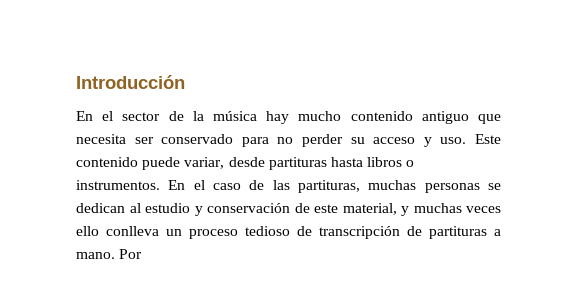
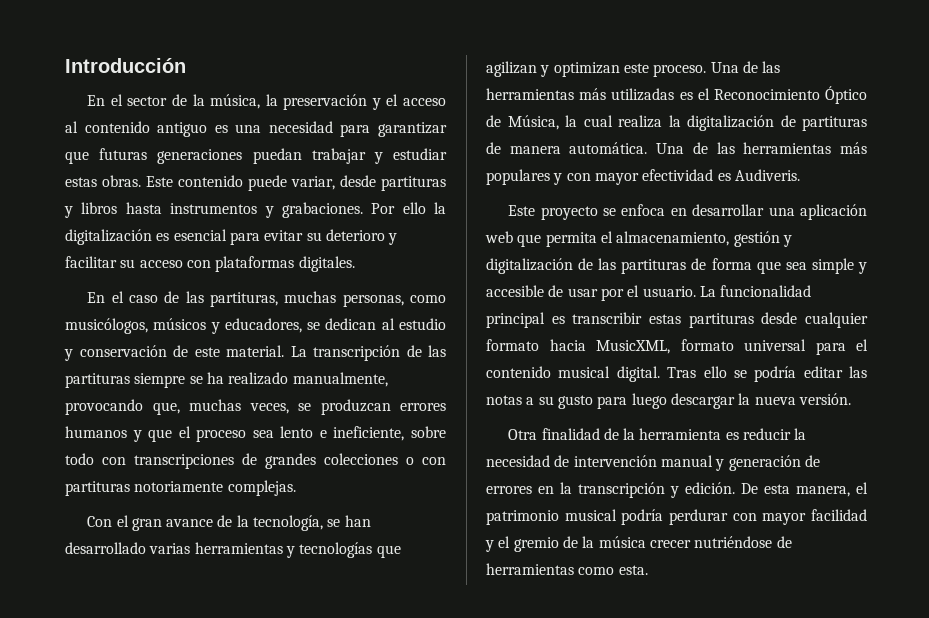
[213,111,501,124] [76,134,467,147] música hay mucho contenido antiguo que necesita ser conservado para no perder su acceso y uso. -> [210,94,447,110] [65,121,447,137] [65,148,447,164] [65,175,141,187] música, la preservación y el acceso al contenido antiguo es una necesidad para garantizar que futuras generaciones puedan trabajar y estudiar estas obras.
[330,157,415,167] [76,180,160,190] hasta libros o instrumentos. -> [64,202,446,218] [65,229,398,245] [65,256,355,272] y libros hasta instrumentos y grabaciones. Por ello la digitalización es esencial para evitar su deterioro y facilitar su acceso con plataformas digitales. //
[424,183,480,193] personas -> [342,294,447,307] [65,318,302,334] personas, como musicólogos, músicos y educadores,
[342,203,501,216] [76,226,501,239] [76,249,143,259] material, y muchas veces ello conlleva un proceso tedioso de transcripción de partituras a mano. Por -> [226,345,446,361] [65,372,388,388] [65,399,446,415] [65,426,446,442] [65,453,446,469] [65,480,296,496] [87,515,371,531] [65,542,401,558] [486,61,781,77] [486,86,867,104] [486,115,867,131] [486,142,867,154] [486,169,800,185] [508,204,867,220] [485,231,792,247] [486,258,867,274] [486,285,812,301] [486,312,869,328] [486,339,868,355] [486,366,867,382] [486,393,851,409] [508,428,807,440] [486,455,820,471] [486,482,868,498] [486,509,867,525] [485,536,792,552] [486,563,648,575] material. La transcripción de las partituras siempre se ha realizado manualmente, provocando que, muchas veces, se produzcan errores humanos y que el proceso sea lento e ineficiente, sobre todo con transcripciones de grandes colecciones o con partituras notoriamente complejas. // Con el gran avance de la tecnología, se han desarrollado varias herramientas y tecnologías que agilizan y optimizan este proceso. Una de las herramientas más utilizadas es el Reconocimiento Óptico de Música, la cual realiza la digitalización de partituras de manera automática. Una de las herramientas más populares y con mayor efectividad es Audiveris. // Este proyecto se enfoca en desarrollar una aplicación web que permita el almacenamiento, gestión y digitalización de las partituras de forma que sea simple y accesible de usar por el usuario. La funcionalidad principal es transcribir estas partituras desde cualquier formato hacia MusicXML, formato universal para el contenido musical digital. Tras ello se podría editar las notas a su gusto para luego descargar la nueva versión. // Otra finalidad de la herramienta es reducir la necesidad de intervención manual y generación de errores en la transcripción y edición. De esta manera, el patrimonio musical podría perdurar con mayor facilidad y el gremio de la música crecer nutriéndose de herramientas como esta.

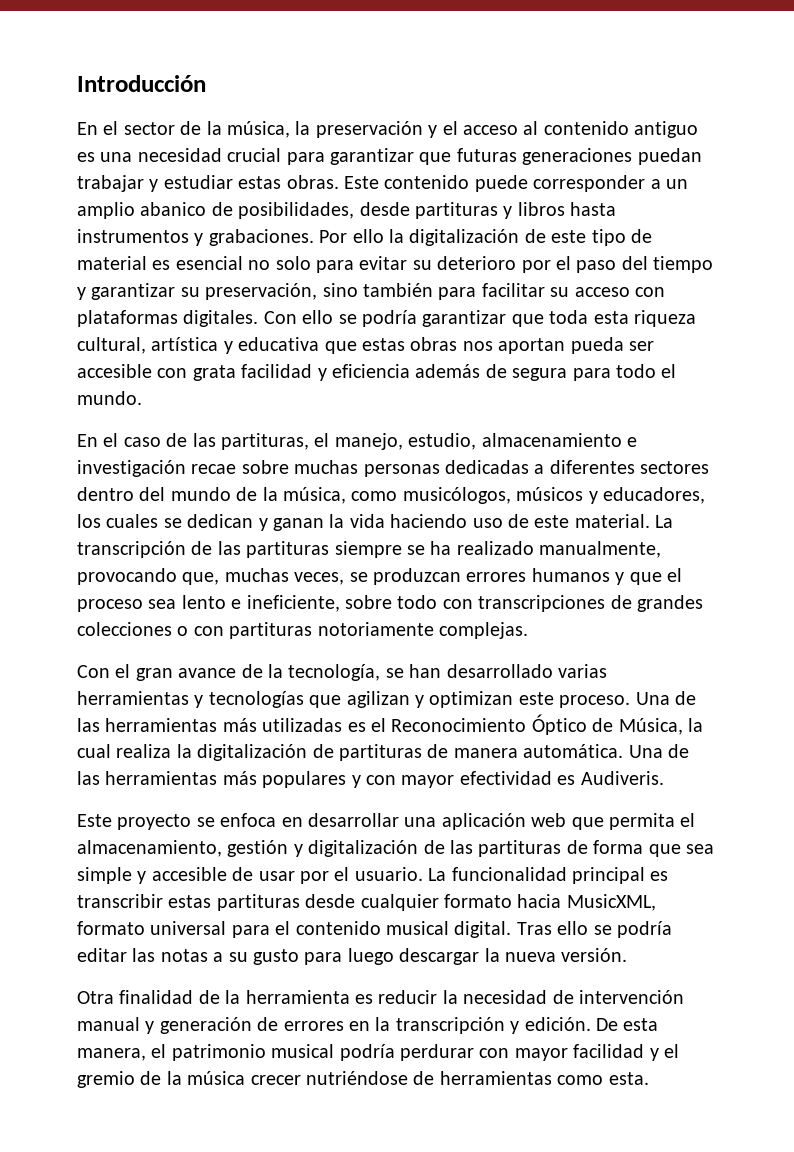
(333, 127) none -> [227,148,282,162] crucial
[291,176,335,190] variar, -> [533,175,688,192] [77,202,355,219] corresponder a un amplio abanico de posibilidades,
[156,229,398,245] es esencial para evitar su deterioro y -> [524,229,652,246] [77,256,714,273] [77,283,477,300] de este tipo de material es esencial no solo para evitar su deterioro por el paso del tiempo y garantizar su preservación, sino también para
(355, 264) none -> [263,310,696,327] [77,337,654,354] [77,364,677,381] [77,391,142,405] Con ello se podría garantizar que toda esta riqueza cultural, artística y educativa que estas obras nos aportan pueda ser accesible con grata facilidad y eficiencia además de segura para todo el mundo.
[284,291,404,307] muchas personas, -> [314,433,637,450] [77,460,710,477] [77,487,346,504] el manejo, estudio, almacenamiento e investigación recae sobre muchas personas dedicadas a diferentes sectores dentro del mundo de la música,
[307,318,446,330] [64,345,167,361] se dedican al estudio y conservación -> [77,514,503,531] los cuales se dedican y ganan la vida haciendo uso

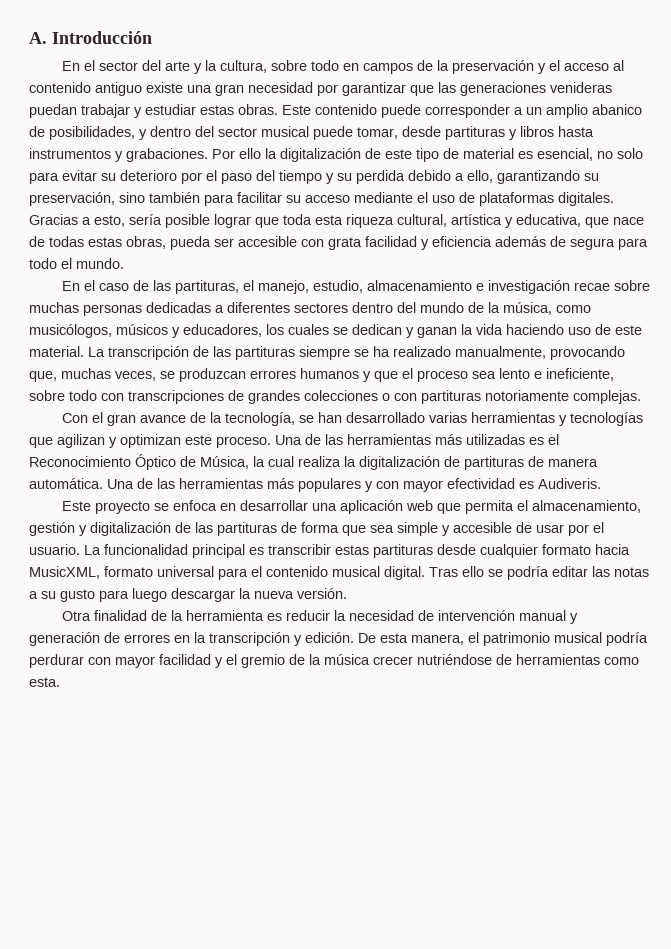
(77, 83) none -> [29,32,47,44] A.
[180,121,290,138] de la música, -> [142,60,434,74] del arte y la cultura, sobre todo en campos de
[77,148,633,165] es una necesidad crucial para garantizar que futuras generaciones -> [146,82,612,96] existe una gran necesidad por garantizar que las generaciones venideras
(355, 210) none -> [139,126,398,140] y dentro del sector musical puede tomar,
[175,256,243,270] esencial -> [537,148,593,161] esencial,
[91,283,176,300] garantizar -> [337,170,580,184] su perdida debido a ello, garantizando
[634,287,665,297] [77,310,507,327] con plataformas digitales. Con ello se podría garantizar -> [354,192,614,206] [29,214,251,228] mediante el uso de plataformas digitales. Gracias a esto, sería posible lograr
[238,337,566,354] educativa que estas obras nos aportan -> [516,214,644,228] [29,236,166,249] educativa, que nace de todas estas obras,

